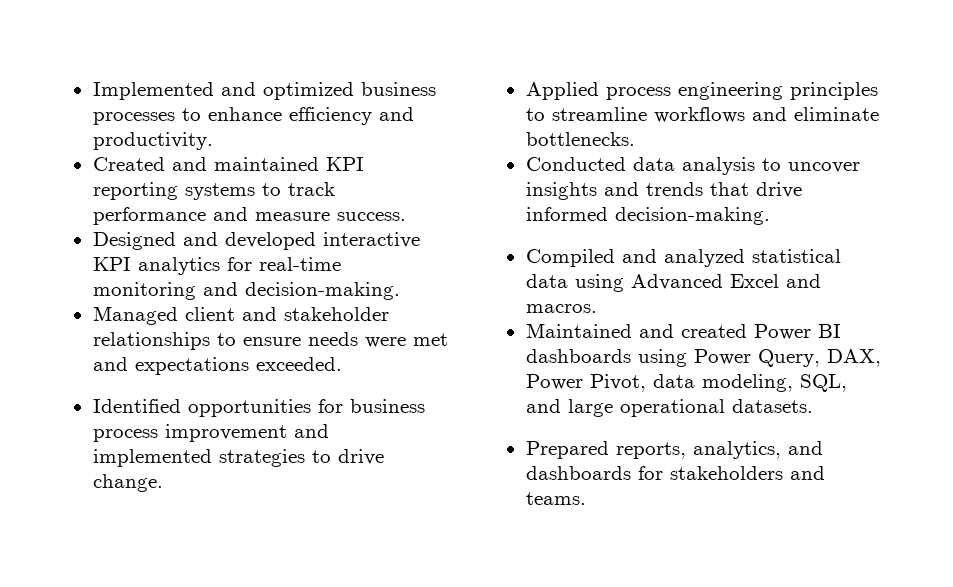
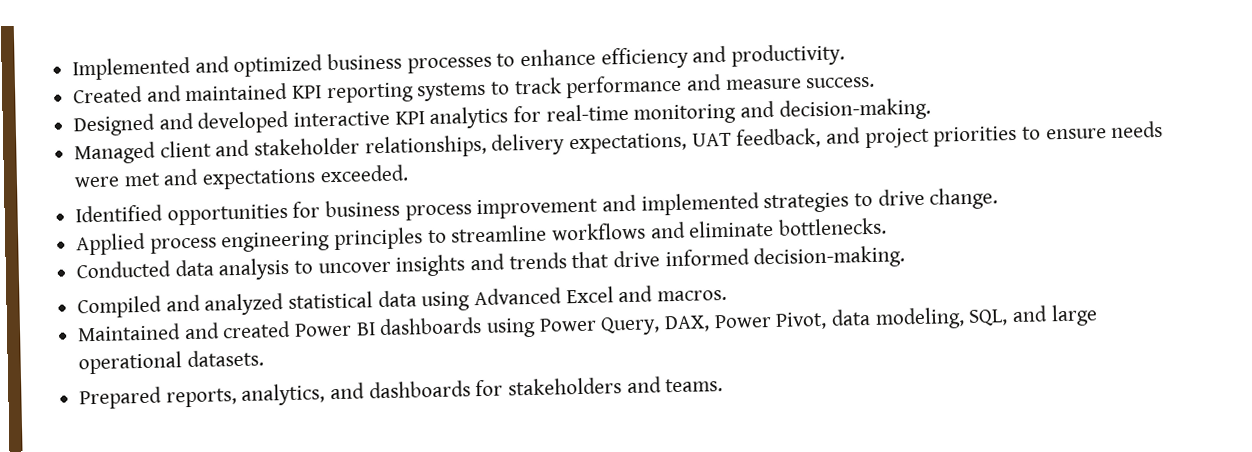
[92,332,210,350] relationships -> [364,125,1018,159] relationships, delivery expectations, UAT feedback, and project priorities

